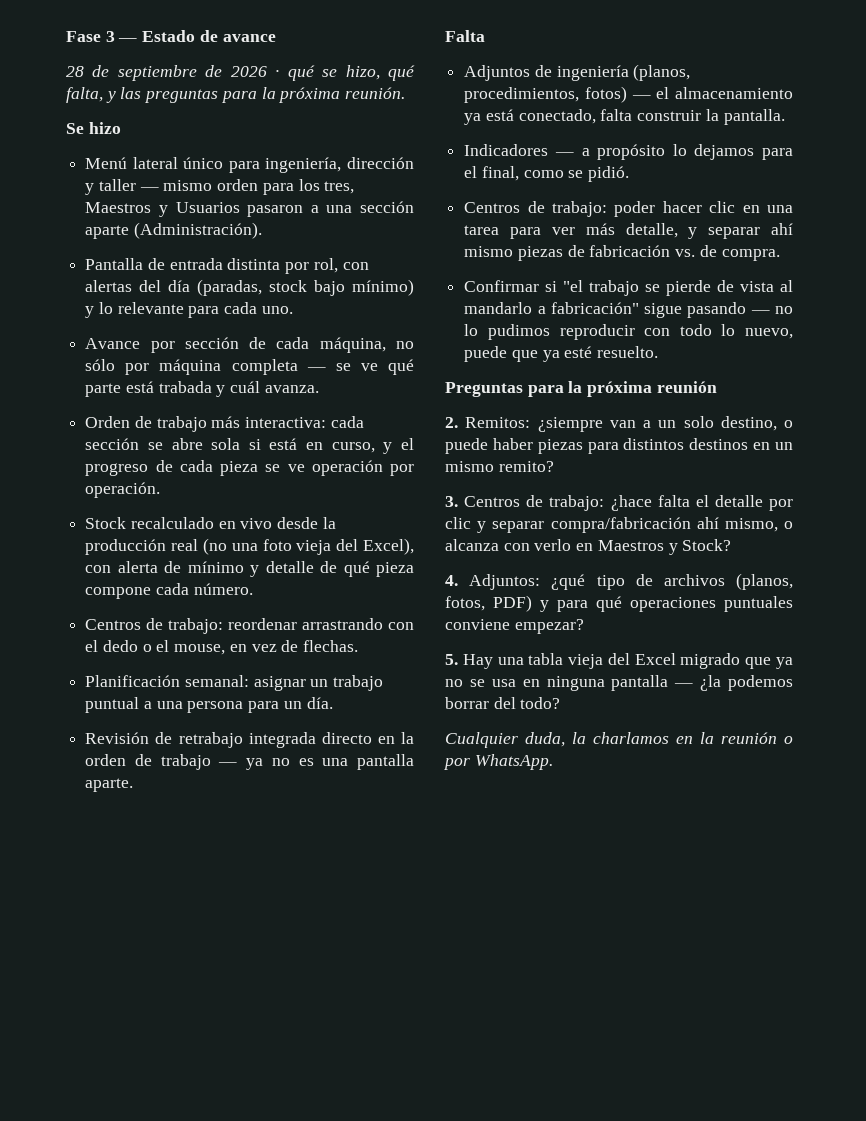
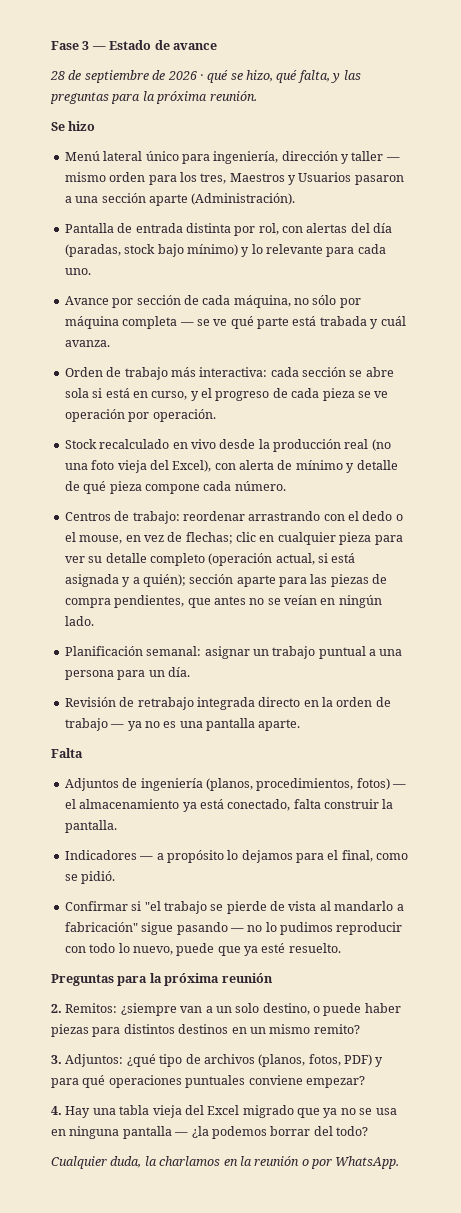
[303,640,359,652] flechas. -> [185,532,403,545] [64,553,356,566] [64,574,388,587] [64,595,382,608] [64,616,94,626] flechas; clic en cualquier pieza para ver su detalle completo (operación actual, si está asignada y a quién); sección aparte para las piezas de compra pendientes, que antes no se veían en ningún lado.
[464,201,793,217] [464,223,793,239] [464,245,780,261] // Centros de trabajo: poder hacer clic en una tarea para ver más detalle, y separar ahí mismo piezas de fabricación vs. de compra. -> (116, 877) none
[464,495,793,511] [445,517,793,533] [445,539,732,555] [445,575,458,586] Centros de trabajo: ¿hace falta el detalle por clic y separar compra/fabricación ahí mismo, o alcanza con verlo en Maestros y Stock? // 4. -> (62, 1059) none
[445,654,458,665] 5. -> [51,1106,62,1115] 4.

